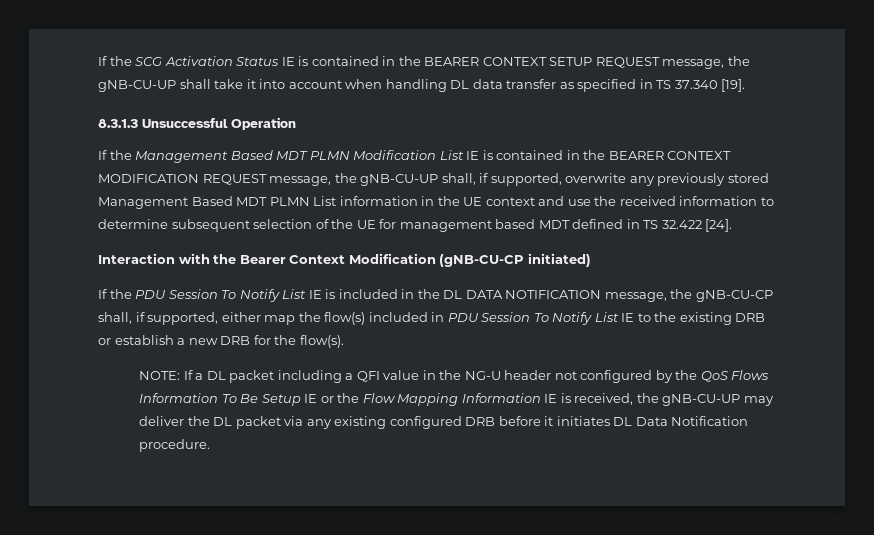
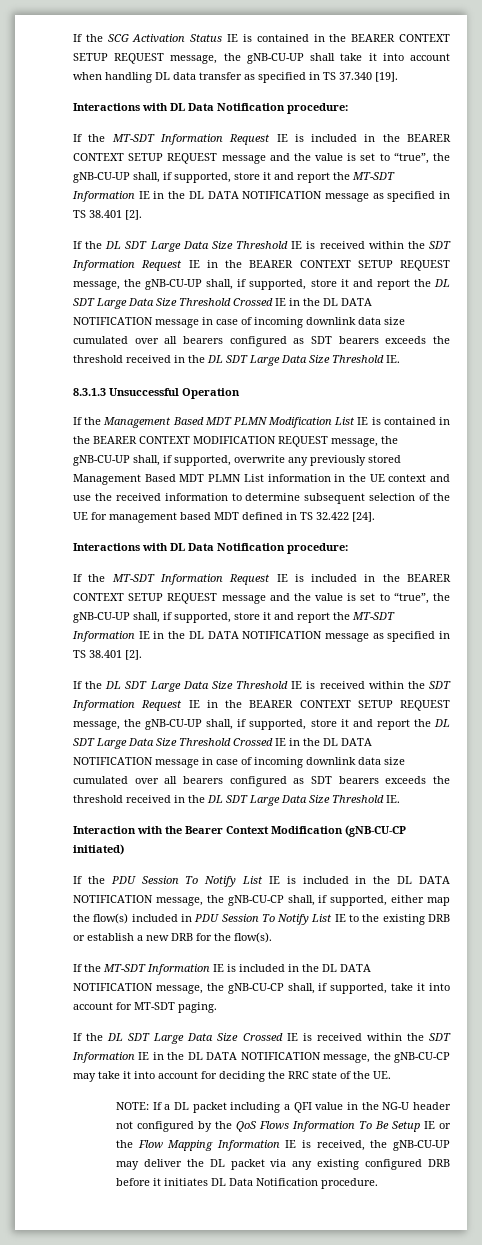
(746, 85) none -> [73,103,348,114] [73,134,452,145] [73,152,451,164] [73,172,395,183] [72,191,450,202] [73,210,142,220] [73,241,451,252] [72,260,450,271] [73,279,450,290] [73,298,372,309] [73,317,405,328] [73,336,451,347] [73,355,400,366] // Interactions with DL Data Notification procedure: // If the MT-SDT Information Request IE is included in the BEARER CONTEXT SETUP REQUEST message and the value is set to “true”, the gNB-CU-UP shall, if supported, store it and report the MT-SDT Information IE in the DL DATA NOTIFICATION message as specified in TS 38.401 [2]. // If the DL SDT Large Data Size Threshold IE is received within the SDT Information Request IE in the BEARER CONTEXT SETUP REQUEST message, the gNB-CU-UP shall, if supported, store it and report the DL SDT Large Data Size Threshold Crossed IE in the DL DATA NOTIFICATION message in case of incoming downlink data size cumulated over all bearers configured as SDT bearers exceeds the threshold received in the DL SDT Large Data Size Threshold IE.
(733, 225) none -> [73,543,348,554] [73,574,452,585] [73,592,451,604] [73,612,395,623] [72,631,450,642] [73,650,142,660] [73,681,451,692] [72,700,450,711] [73,719,450,730] [73,738,372,749] [73,757,405,768] [73,776,451,787] [73,795,400,806] // Interactions with DL Data Notification procedure: // If the MT-SDT Information Request IE is included in the BEARER CONTEXT SETUP REQUEST message and the value is set to “true”, the gNB-CU-UP shall, if supported, store it and report the MT-SDT Information IE in the DL DATA NOTIFICATION message as specified in TS 38.401 [2]. // If the DL SDT Large Data Size Threshold IE is received within the SDT Information Request IE in the BEARER CONTEXT SETUP REQUEST message, the gNB-CU-UP shall, if supported, store it and report the DL SDT Large Data Size Threshold Crossed IE in the DL DATA NOTIFICATION message in case of incoming downlink data size cumulated over all bearers configured as SDT bearers exceeds the threshold received in the DL SDT Large Data Size Threshold IE.
(344, 341) none -> [73,964,371,975] [73,983,451,994] [73,1002,217,1013] [73,1033,451,1044] [72,1052,451,1063] [73,1071,391,1082] // If the MT-SDT Information IE is included in the DL DATA NOTIFICATION message, the gNB-CU-CP shall, if supported, take it into account for MT-SDT paging. // If the DL SDT Large Data Size Crossed IE is received within the SDT Information IE in the DL DATA NOTIFICATION message, the gNB-CU-CP may take it into account for deciding the RRC state of the UE.

